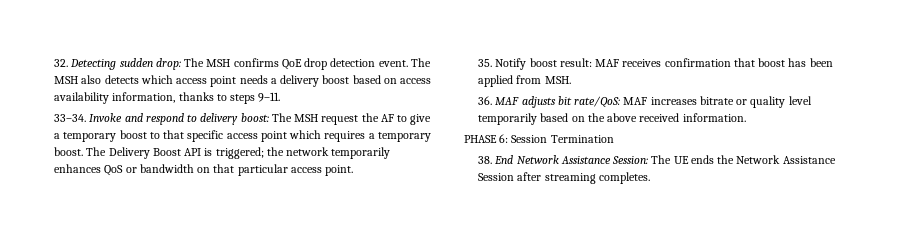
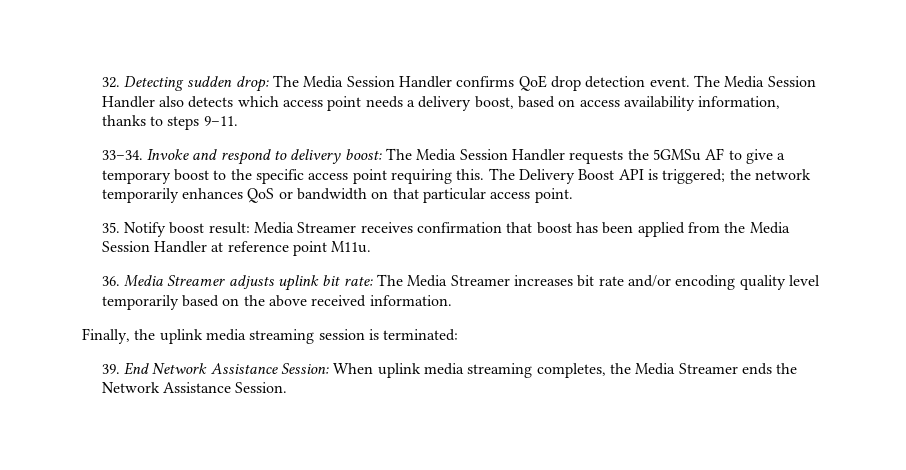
[206,59,231,67] MSH -> [303,76,452,88] Media Session Handler
[54,76,79,84] MSH -> [724,76,816,88] [101,96,155,108] Media Session Handler
[322,75,350,84] boost -> [474,96,514,109] boost,
[294,113,379,125] MSH request the -> [416,149,701,164] Media Session Handler requests the 5GMSu
[163,130,185,139] that -> [230,169,252,180] the
[289,130,431,142] [54,147,84,156] which requires a temporary boost. -> [390,169,485,184] requiring this.
[595,59,620,67] MAF -> [253,222,357,234] Media Streamer
[544,76,571,84] [478,96,748,108] MSH. // 36. MAF adjusts bit rate/QoS: MAF increases bitrate or -> [724,222,790,234] [101,241,372,256] [101,274,736,291] the Media Session Handler at reference point M11u. // 36. Media Streamer adjusts uplink bit rate: The Media Streamer increases bit rate and/or encoding
[464,134,614,143] [478,155,836,164] [478,172,650,184] PHASE 6: Session Termination // 38. End Network Assistance Session: The UE ends the Network Assistance Session after streaming completes. -> [82,328,459,344] [101,362,798,378] [101,382,288,393] Finally, the uplink media streaming session is terminated: // 39. End Network Assistance Session: When uplink media streaming completes, the Media Streamer ends the Network Assistance Session.

